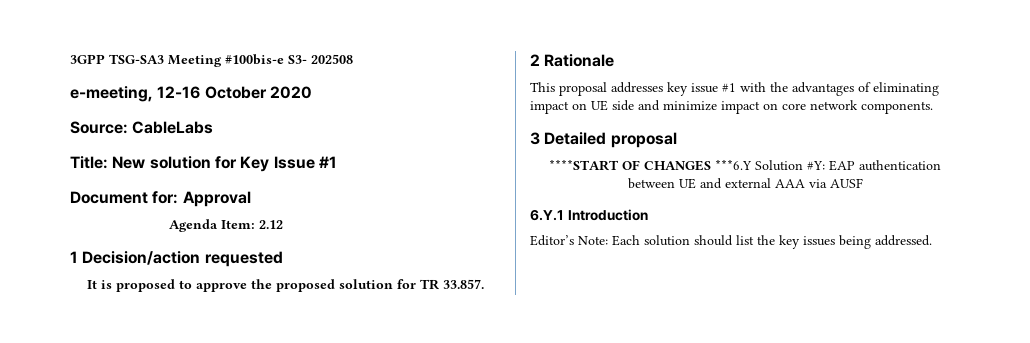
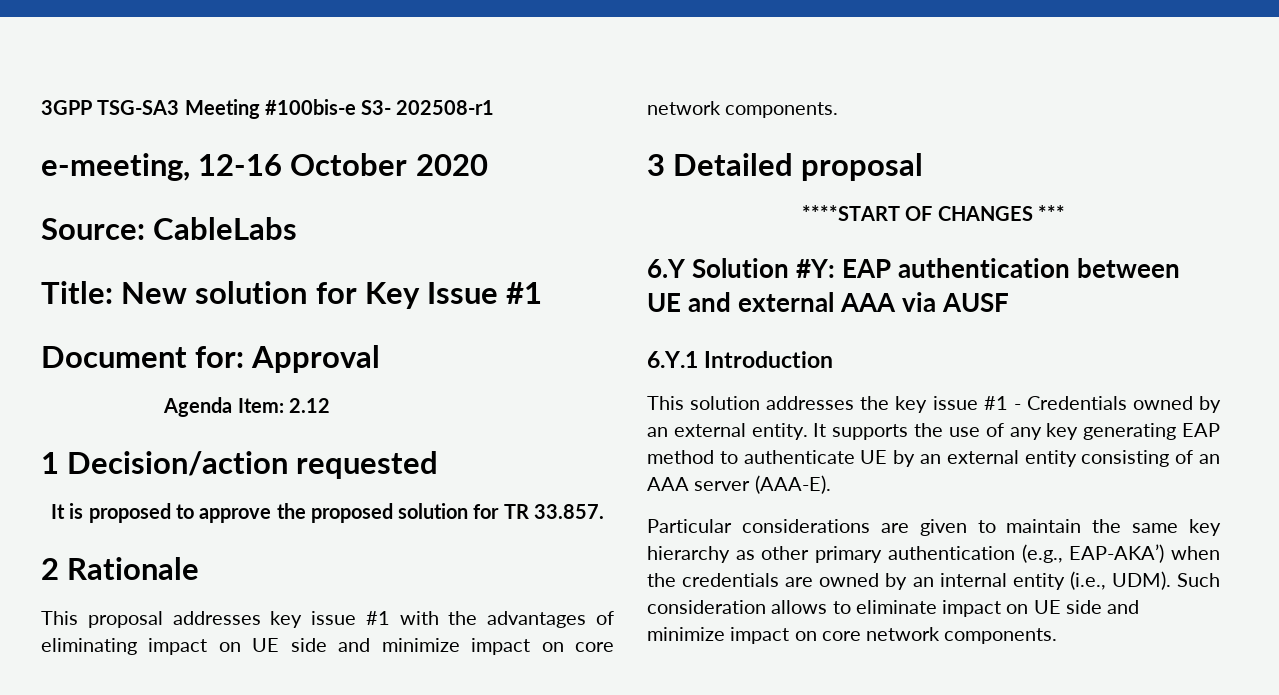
[311,54,353,64] 202508 -> [396,100,495,115] 202508-r1
[715,159,752,170] ***6.Y -> [1037,205,1065,221] [647,259,686,278] *** // 6.Y
[530,235,932,249] Editor’s Note: Each solution should list the key issues being addressed. -> [647,396,1221,413] [647,423,1220,440] [647,450,1220,467] [647,475,831,494] [647,519,1221,536] [647,544,1220,563] [647,571,1220,590] [647,600,1140,617] [647,627,1058,644] This solution addresses the key issue #1 - Credentials owned by an external entity. It supports the use of any key generating EAP method to authenticate UE by an external entity consisting of an AAA server (AAA-E). // Particular considerations are given to maintain the same key hierarchy as other primary authentication (e.g., EAP-AKA’) when the credentials are owned by an internal entity (i.e., UDM). Such consideration allows to eliminate impact on UE side and minimize impact on core network components.

